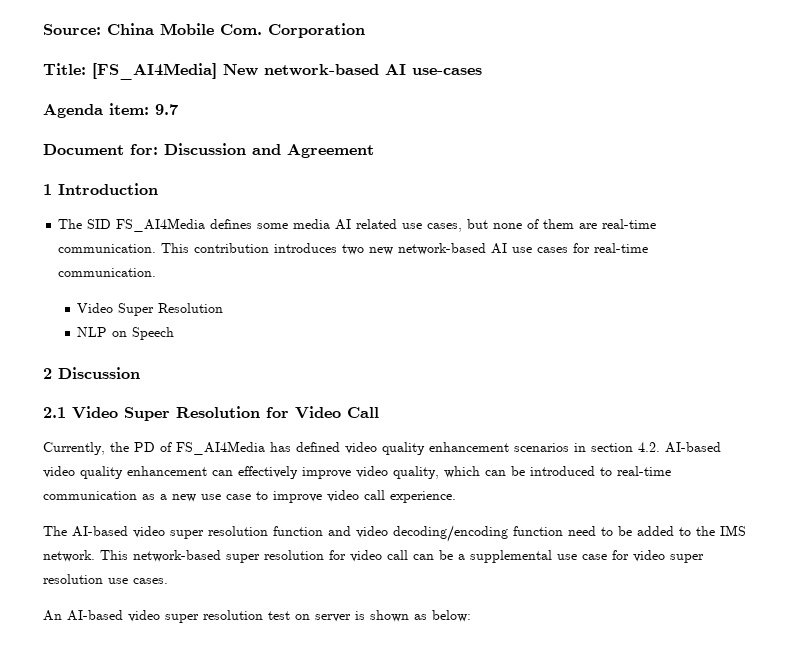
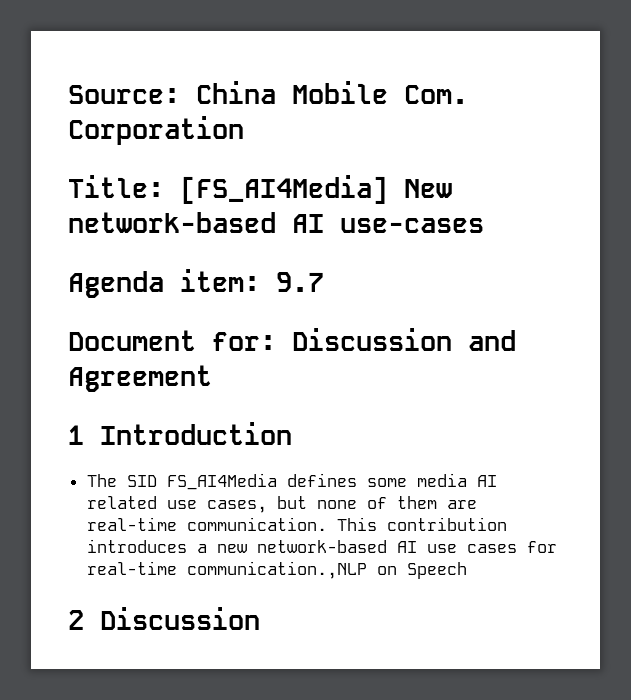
[342,244,365,255] two -> [196,544,207,553] a
[58,268,157,277] [77,303,224,316] [77,327,108,337] communication. // Video Super Resolution // NLP -> [186,561,367,579] communication.,NLP
[43,406,379,421] [43,441,721,455] [43,466,671,479] [43,490,456,503] [43,525,746,542] [43,550,704,563] [43,574,168,584] [43,610,471,623] // 2.1 Video Super Resolution for Video Call // Currently, the PD of FS_AI4Media has defined video quality enhancement scenarios in section 4.2. AI-based video quality enhancement can effectively improve video quality, which can be introduced to real-time communication as a new use case to improve video call experience. // The AI-based video super resolution function and video decoding/encoding function need to be added to the IMS network. This network-based super resolution for video call can be a supplemental use case for video super resolution use cases. // An AI-based video super resolution test on server is shown as below: -> (260, 618) none

